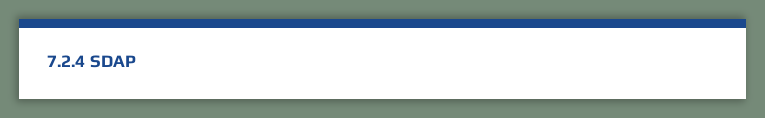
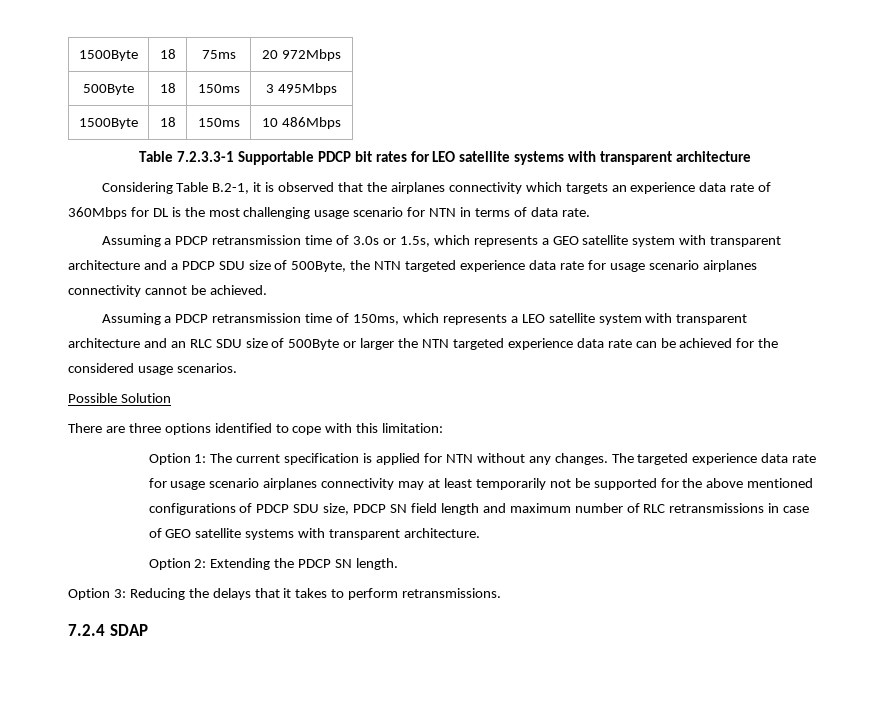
(47, 61) none -> [79,50,138,61] [159,49,176,59] [201,50,236,59] [262,49,341,61] [83,84,134,95] [159,83,176,93] [197,84,240,93] [266,83,337,95] [79,118,138,129] [159,117,176,127] [197,118,240,127] [262,117,341,129] [139,151,751,165] [101,182,772,194] [68,207,590,219] [101,235,782,247] [68,260,757,272] [68,285,267,297] [101,313,748,325] [68,338,779,350] [68,363,237,375] [68,393,171,403] [68,423,444,435] [148,453,817,465] [148,478,814,490] [148,503,810,515] [148,528,481,540] [148,558,399,570] [68,588,502,600] 1500Byte | 18 | 75ms | 20 972Mbps // 500Byte | 18 | 150ms | 3 495Mbps // 1500Byte | 18 | 150ms | 10 486Mbps // Table 7.2.3.3-1 Supportable PDCP bit rates for LEO satellite systems with transparent architecture // Considering Table B.2-1, it is observed that the airplanes connectivity which targets an experience data rate of 360Mbps for DL is the most challenging usage scenario for NTN in terms of data rate. // Assuming a PDCP retransmission time of 3.0s or 1.5s, which represents a GEO satellite system with transparent architecture and a PDCP SDU size of 500Byte, the NTN targeted experience data rate for usage scenario airplanes connectivity cannot be achieved. // Assuming a PDCP retransmission time of 150ms, which represents a LEO satellite system with transparent architecture and an RLC SDU size of 500Byte or larger the NTN targeted experience data rate can be achieved for the considered usage scenarios. // Possible Solution // There are three options identified to cope with this limitation: // Option 1: The current specification is applied for NTN without any changes. The targeted experience data rate for usage scenario airplanes connectivity may at least temporarily not be supported for the above mentioned configurations of PDCP SDU size, PDCP SN field length and maximum number of RLC retransmissions in case of GEO satellite systems with transparent architecture. // Option 2: Extending the PDCP SN length. // Option 3: Reducing the delays that it takes to perform retransmissions. //

